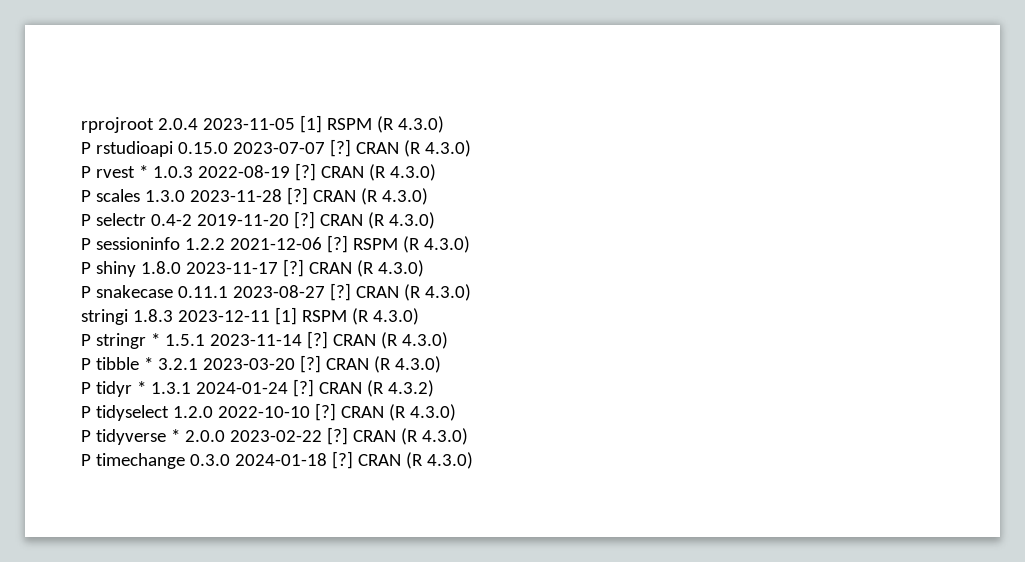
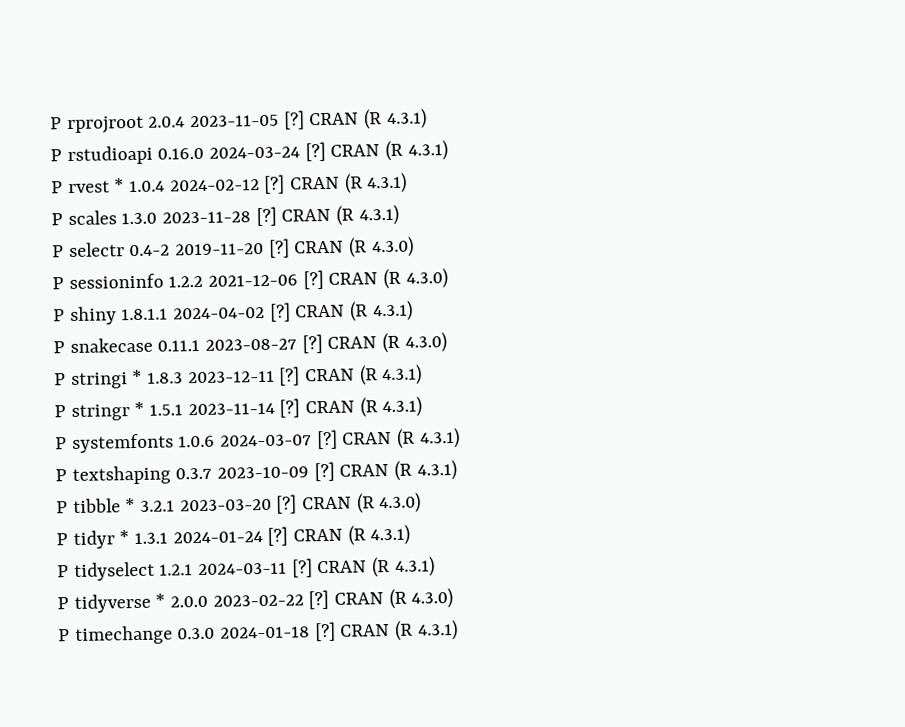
(81, 125) none -> [50,117,62,130] P
[299,115,444,133] [1] RSPM (R 4.3.0) -> [283,108,427,130] [?] CRAN (R 4.3.1)
[177,139,471,157] 0.15.0 2023-07-07 [?] CRAN (R 4.3.0) -> [157,140,448,162] 0.16.0 2024-03-24 [?] CRAN (R 4.3.1)
[152,163,436,181] 1.0.3 2022-08-19 [?] CRAN (R 4.3.0) -> [129,172,408,194] 1.0.4 2024-02-12 [?] CRAN (R 4.3.1)
[381,188,428,205] 4.3.0) -> [358,204,399,226] 4.3.1)
[352,238,398,250] RSPM -> [328,272,379,285] CRAN
[140,259,424,277] 1.8.0 2023-11-17 [?] CRAN (R 4.3.0) -> [121,300,413,322] 1.8.1.1 2024-04-02 [?] CRAN (R 4.3.1)
[81,307,419,325] stringi 1.8.3 2023-12-11 [1] RSPM (R 4.3.0) -> [54,364,423,390] P stringi * 1.8.3 2023-12-11 [?] CRAN (R 4.3.1)
[401,332,448,349] 4.3.0) -> [382,396,423,418] [55,427,460,453] [55,459,457,485] 4.3.1) // P systemfonts 1.0.6 2024-03-07 [?] CRAN (R 4.3.1) // P textshaping 0.3.7 2023-10-09 [?] CRAN (R 4.3.1)
[387,380,434,397] 4.3.2) -> [370,524,411,546] 4.3.1)
[172,403,456,421] 1.2.0 2022-10-10 [?] CRAN (R 4.3.0) -> [159,556,435,578] 1.2.1 2024-03-11 [?] CRAN (R 4.3.1)
[426,452,473,469] 4.3.0) -> [417,619,458,641] 4.3.1)

